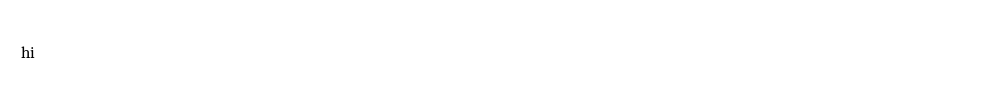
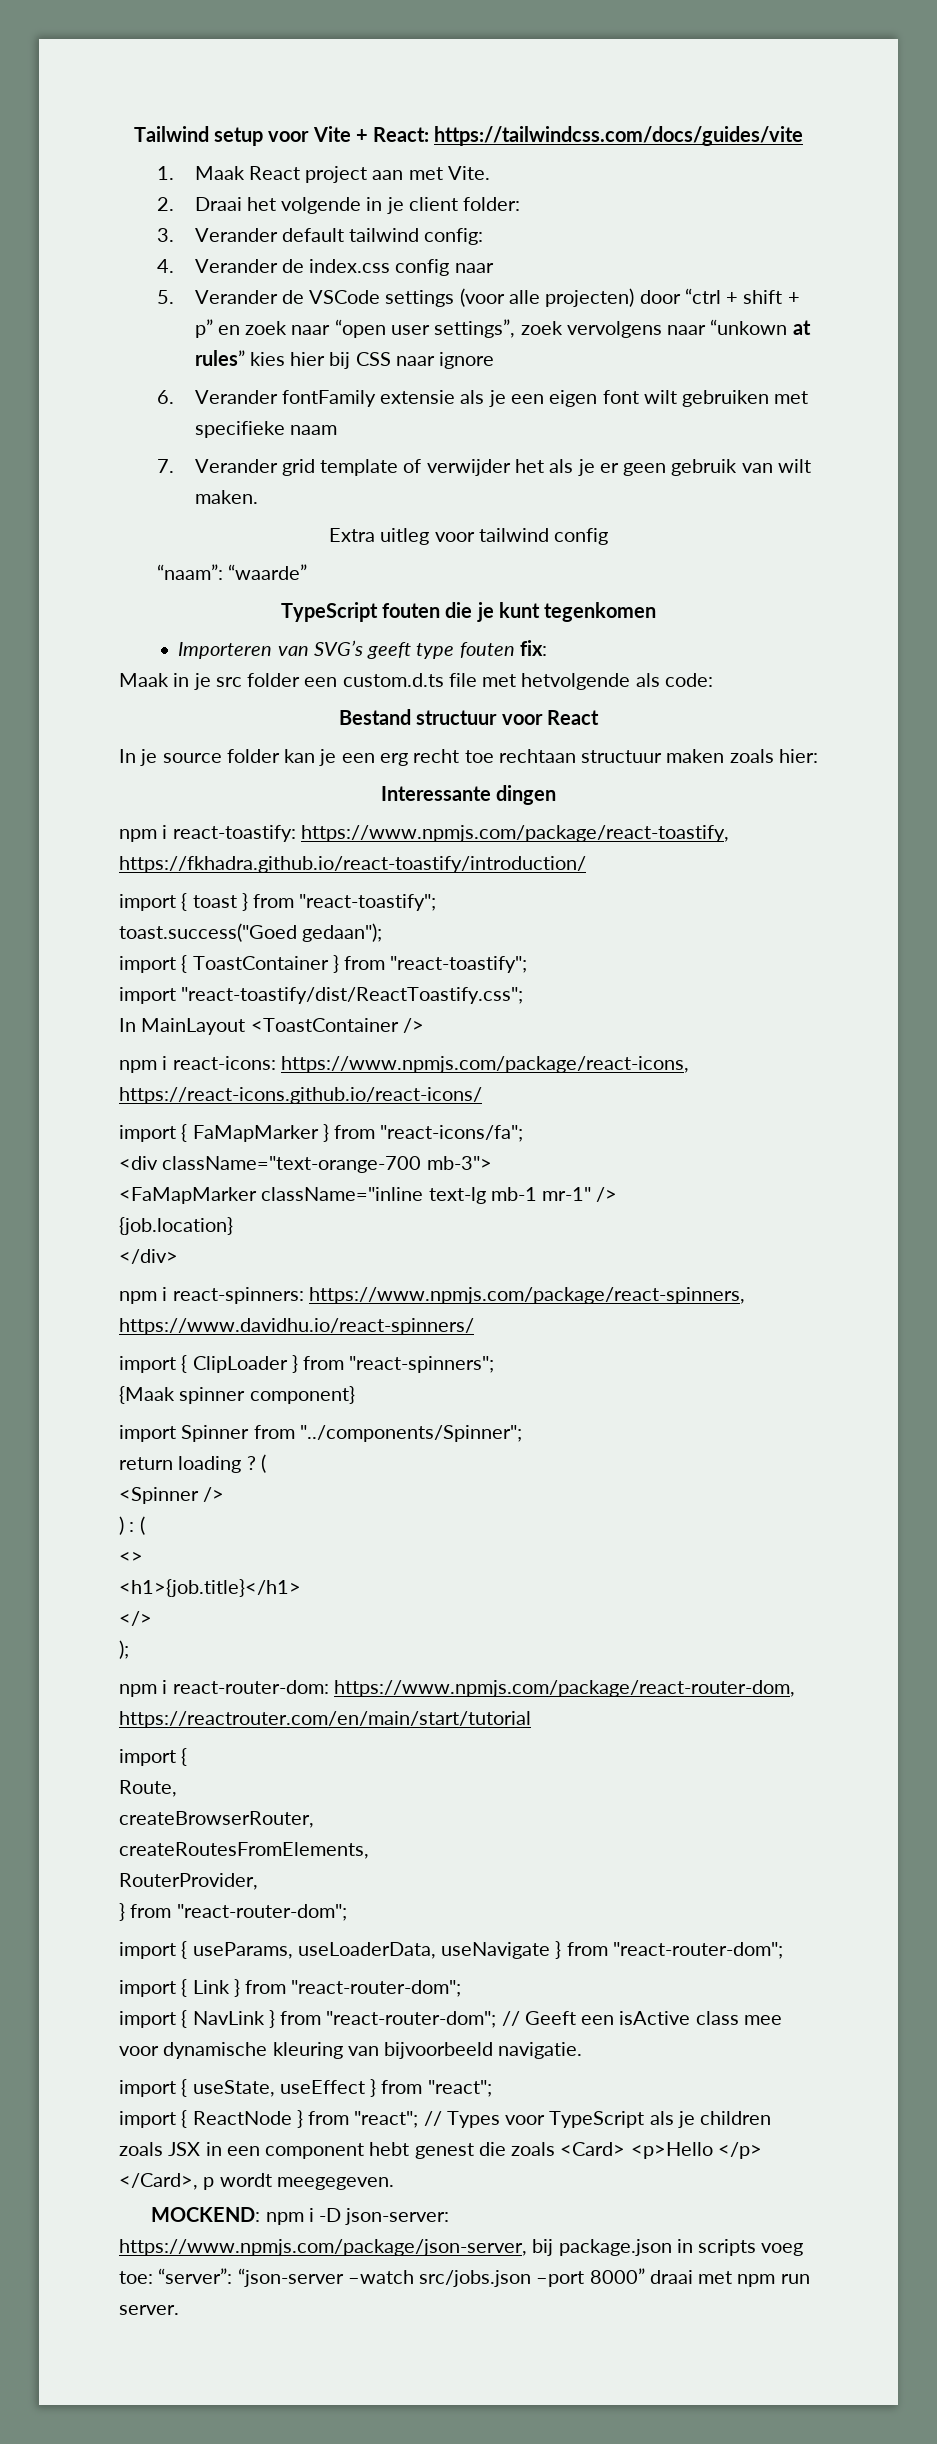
[21,46,35,58] hi -> [133,126,804,146] [156,166,491,183] [156,197,521,214] [156,228,484,245] [156,259,494,276] [156,288,800,307] [194,319,811,338] [194,350,495,369] [156,390,809,407] [194,421,337,438] [156,459,811,476] [194,490,258,504] [328,528,609,545] [156,564,308,580] [280,602,657,622] [178,640,547,659] [119,673,713,690] [339,709,599,725] [119,749,818,766] [380,785,557,805] [119,825,729,842] [119,856,586,873] [119,893,437,911] [119,923,383,942] [119,955,528,973] [119,987,524,1004] [119,1018,424,1035] [119,1056,689,1073] [119,1087,482,1104] [119,1124,524,1142] [119,1156,492,1173] [119,1187,618,1204] [119,1217,233,1235] [119,1249,178,1264] [119,1287,745,1304] [119,1318,474,1335] [119,1355,495,1373] [119,1386,355,1404] [119,1425,522,1442] [119,1454,266,1473] [119,1487,225,1504] [119,1516,145,1535] [119,1551,143,1563] [119,1579,301,1597] [119,1611,152,1626] [119,1640,129,1659] [119,1680,795,1697] [119,1711,531,1728] [119,1748,188,1766] [119,1780,177,1797] [119,1811,314,1828] [119,1842,369,1859] [119,1873,258,1890] [119,1903,347,1921] [119,1941,783,1959] [119,1979,462,1997] [119,2010,782,2028] [119,2042,583,2059] [119,2079,492,2097] [119,2110,772,2128] [119,2142,762,2159] [119,2173,394,2190] [151,2207,450,2225] [119,2239,804,2256] [119,2268,810,2287] [119,2305,179,2315] Tailwind setup voor Vite + React: https://tailwindcss.com/docs/guides/vite // 1. Maak React project aan met Vite. // 2. Draai het volgende in je client folder: // 3. Verander default tailwind config: // 4. Verander de index.css config naar // 5. Verander de VSCode settings (voor alle projecten) door “ctrl + shift + p” en zoek naar “open user settings”, zoek vervolgens naar “unkown at rules” kies hier bij CSS naar ignore // 6. Verander fontFamily extensie als je een eigen font wilt gebruiken met specifieke naam // 7. Verander grid template of verwijder het als je er geen gebruik van wilt maken. // Extra uitleg voor tailwind config // “naam”: “waarde” // TypeScript fouten die je kunt tegenkomen // Importeren van SVG’s geeft type fouten fix: // Maak in je src folder een custom.d.ts file met hetvolgende als code: // Bestand structuur voor React // In je source folder kan je een erg recht toe rechtaan structuur maken zoals hier: // Interessante dingen // npm i react-toastify: https://www.npmjs.com/package/react-toastify, https://fkhadra.github.io/react-toastify/introduction/ // import { toast } from "react-toastify"; // toast.success("Goed gedaan"); // import { ToastContainer } from "react-toastify"; // import "react-toastify/dist/ReactToastify.css"; // In MainLayout <ToastContainer /> // npm i react-icons: https://www.npmjs.com/package/react-icons, https://react-icons.github.io/react-icons/ // import { FaMapMarker } from "react-icons/fa"; // <div className="text-orange-700 mb-3"> // <FaMapMarker className="inline text-lg mb-1 mr-1" /> // {job.location} // </div> // npm i react-spinners: https://www.npmjs.com/package/react-spinners, https://www.davidhu.io/react-spinners/ // import { ClipLoader } from "react-spinners"; // {Maak spinner component} // import Spinner from "../components/Spinner"; // return loading ? ( // <Spinner /> // ) : ( // <> // <h1>{job.title}</h1> // </> // ); // npm i react-router-dom: https://www.npmjs.com/package/react-router-dom, https://reactrouter.com/en/main/start/tutorial // import { // Route, // createBrowserRouter, // createRoutesFromElements, // RouterProvider, // } from "react-router-dom"; // import { useParams, useLoaderData, useNavigate } from "react-router-dom"; // import { Link } from "react-router-dom"; // import { NavLink } from "react-router-dom"; // Geeft een isActive class mee voor dynamische kleuring van bijvoorbeeld navigatie. // import { useState, useEffect } from "react"; // import { ReactNode } from "react"; // Types voor TypeScript als je children zoals JSX in een component hebt genest die zoals <Card> <p>Hello </p> </Card>, p wordt meegegeven. // MOCKEND: npm i -D json-server: https://www.npmjs.com/package/json-server, bij package.json in scripts voeg toe: “server”: “json-server –watch src/jobs.json –port 8000” draai met npm run server.

